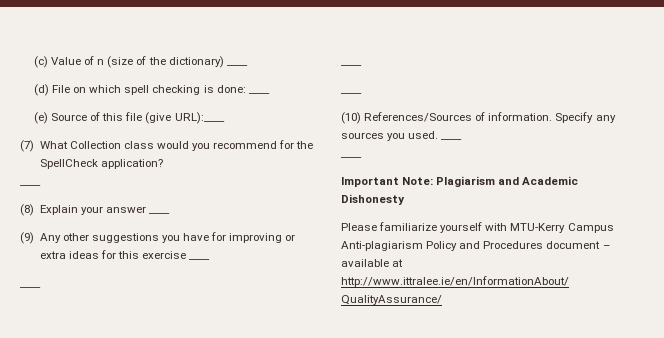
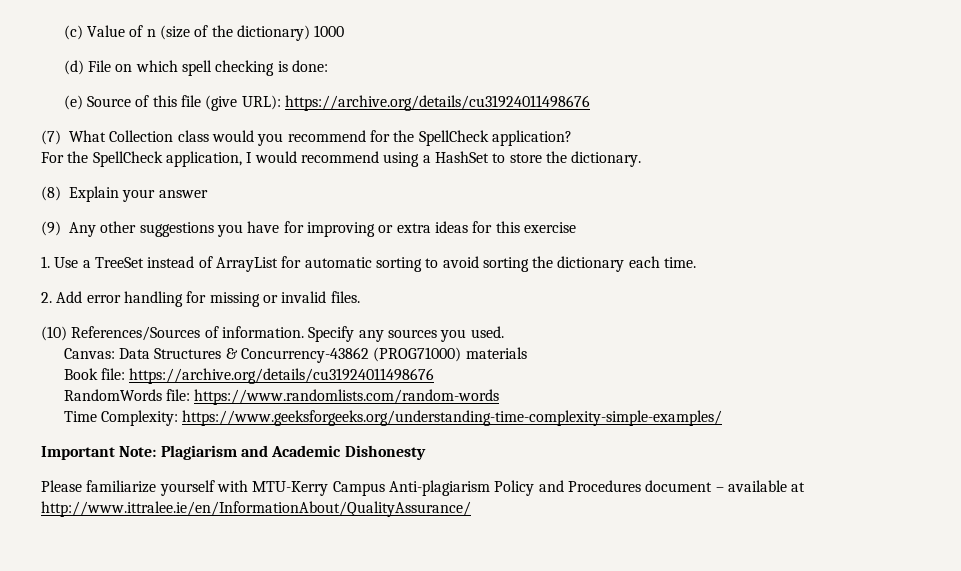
[226,65,248,66] ____ -> [314,25,345,37] 1000
[248,93,270,94] ____ -> (329, 66) none
[174,112,225,124] URL):____ -> [241,95,591,111] URL): https://archive.org/details/cu31924011498676
[20,185,41,186] ____ -> [41,151,642,167] For the SpellCheck application, I would recommend using a HashSet to store the dictionary.
[149,213,171,214] ____ -> (208, 194) none
[189,259,211,260] [20,287,41,288] [341,65,362,66] [341,93,362,94] ____ // ____ // ____ // ____ -> [41,256,697,272] [41,291,360,307] // 1. Use a TreeSet instead of ArrayList for automatic sorting to avoid sorting the dictionary each time. // 2. Add error handling for missing or invalid files.
[441,139,463,140] [341,157,362,158] ____ // ____ -> [63,347,527,363] [63,368,435,384] [63,389,500,405] [63,410,723,426] // Canvas: Data Structures & Concurrency-43862 (PROG71000) materials // Book file: https://archive.org/details/cu31924011498676 // RandomWords file: https://www.randomlists.com/random-words // Time Complexity: https://www.geeksforgeeks.org/understanding-time-complexity-simple-examples/

